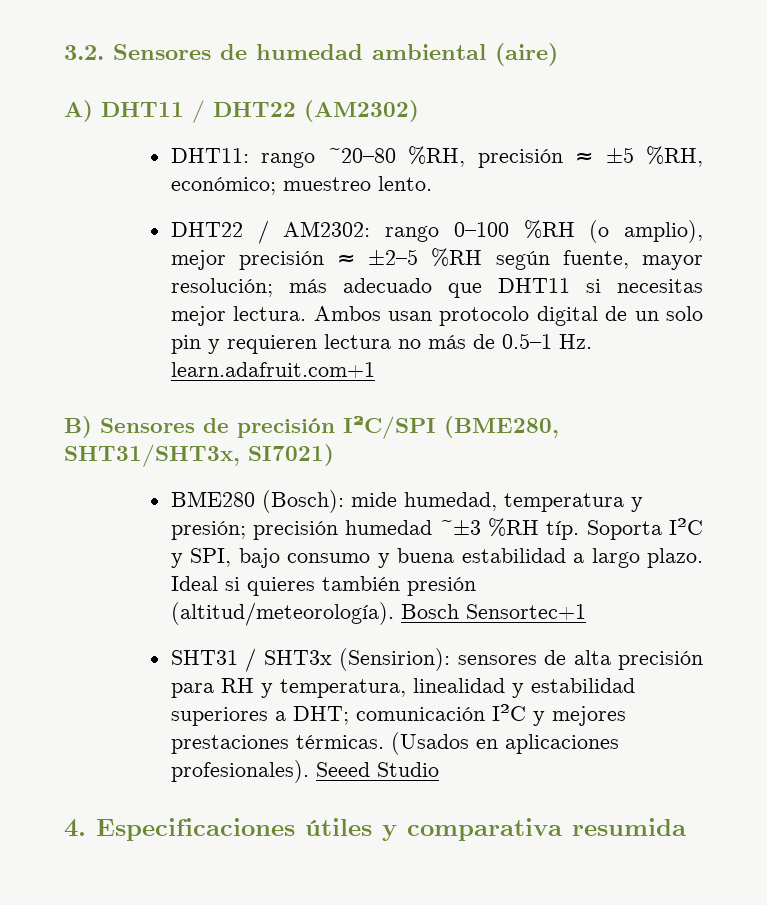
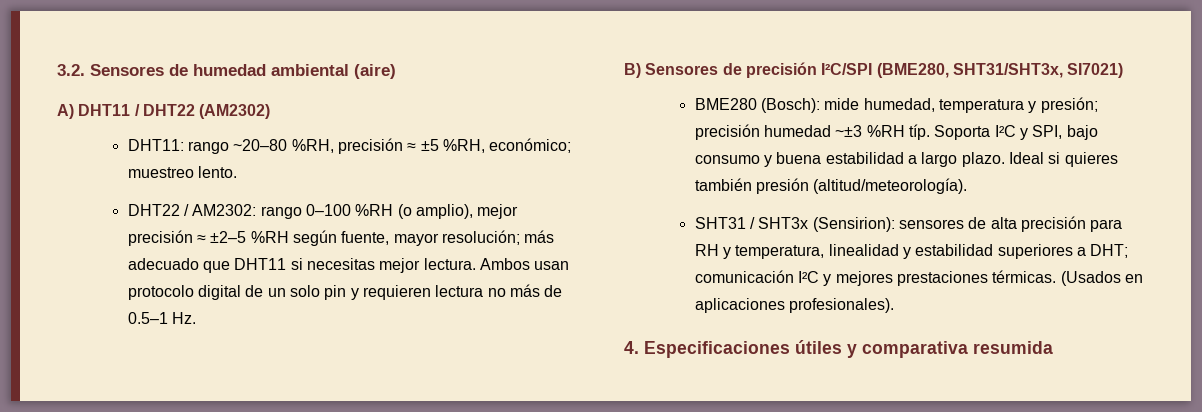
[170,362,375,378] learn.adafruit.com+1 -> (196, 318) none
[400,604,586,620] Bosch Sensortec+1 -> (968, 186) none
[315,762,439,777] Seeed Studio -> (894, 305) none

